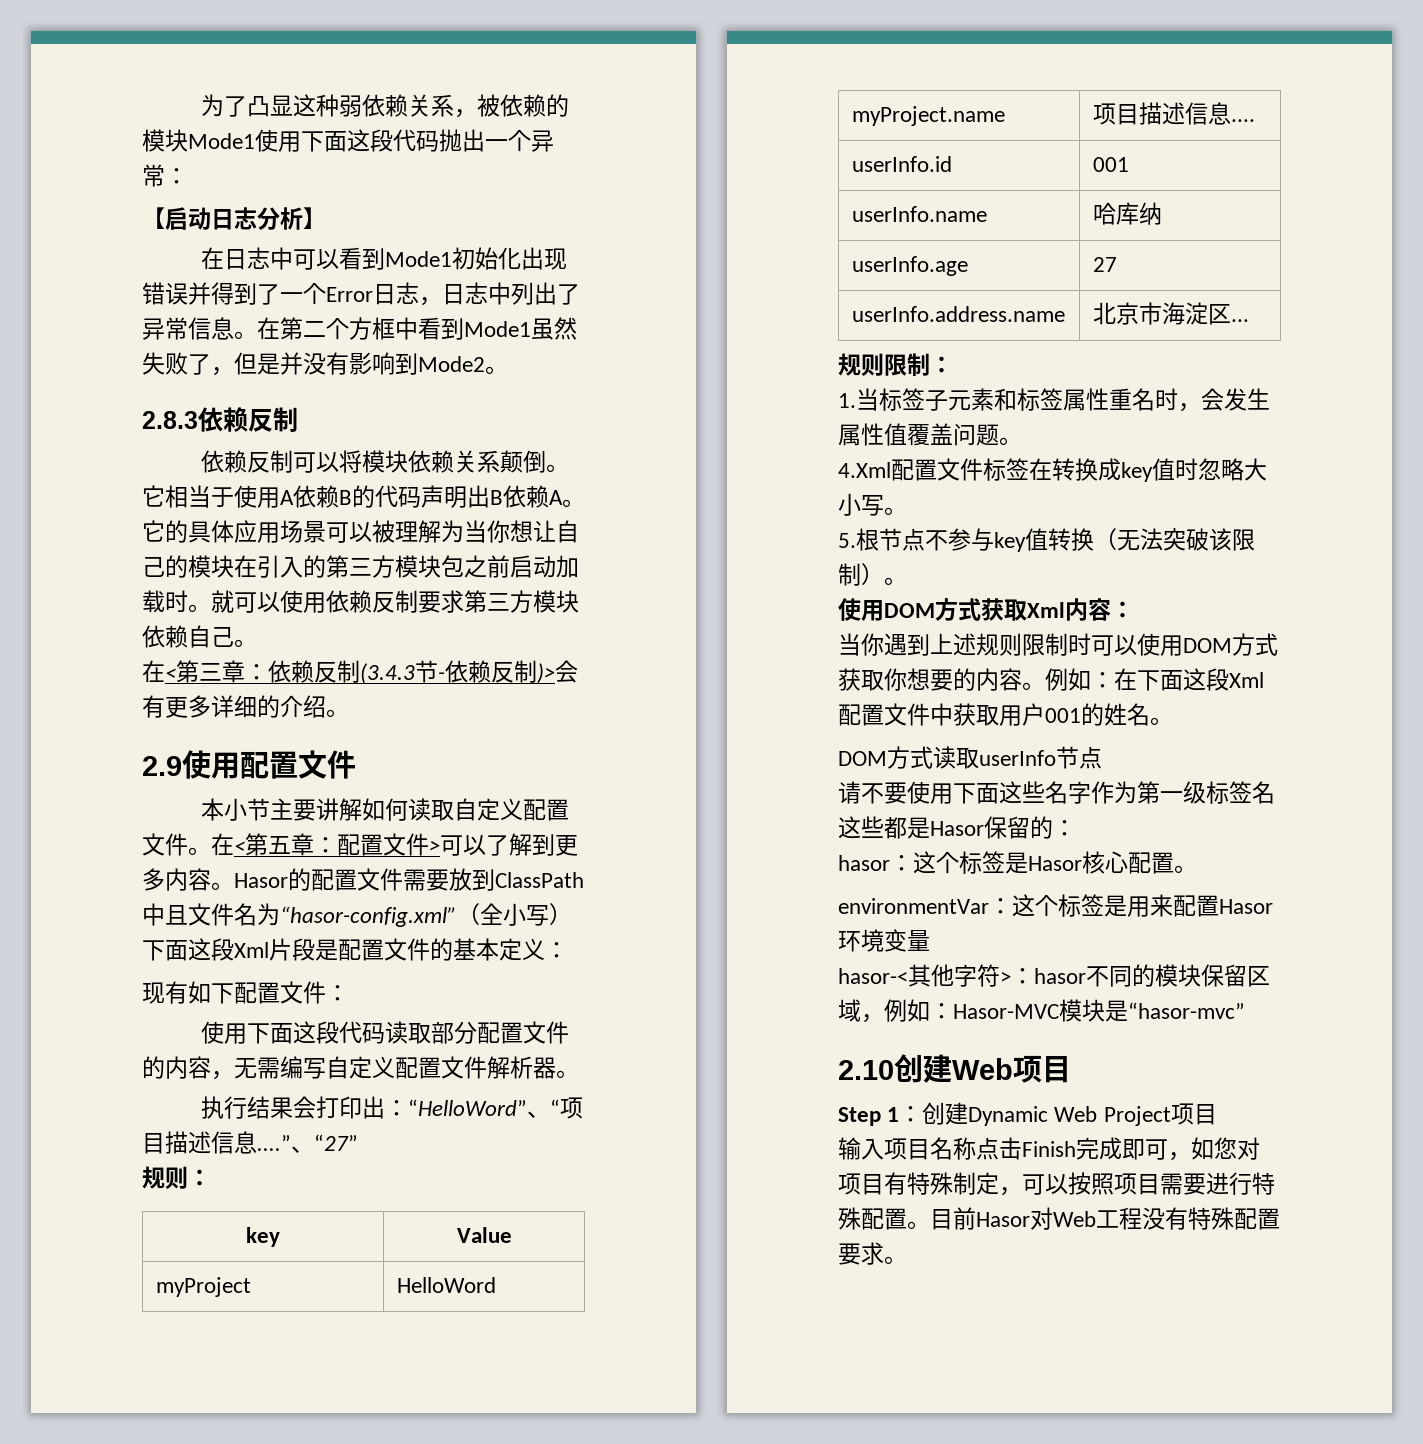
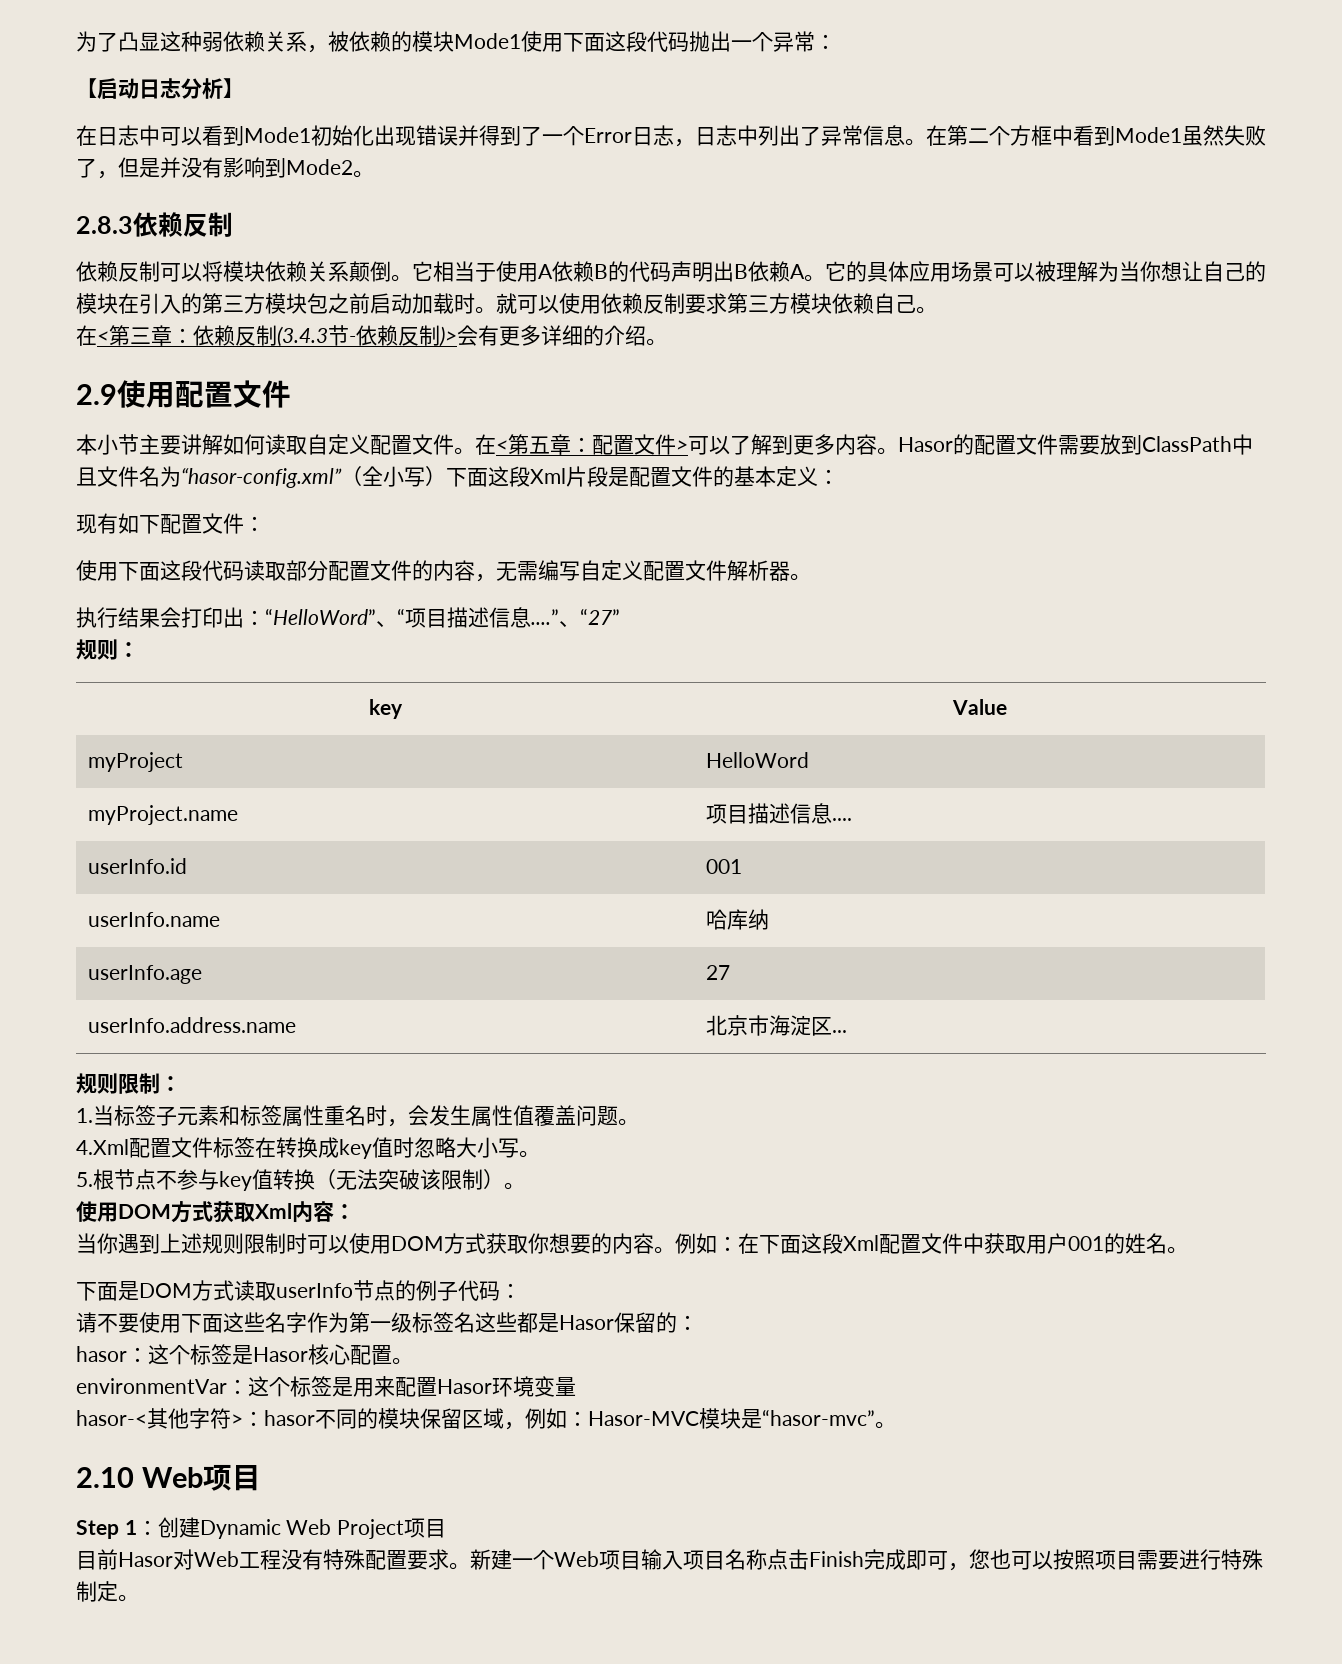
(1173, 721) none -> [76,1281,139,1301] 下面是
(1102, 757) none -> [395,1280,521,1301] 的例子代码：
(1245, 1010) none -> [875,1421,896,1429] 。
[894,1054,952,1083] 创建 -> (134, 1477) none
[838,1137,1260,1161] [838,1172,1275,1196] [838,1207,930,1230] 输入项目名称点击Finish完成即可，如您对项目有特殊制定，可以按照项目需要进行特殊配置。 -> (447, 1528) none
(907, 1260) none -> [470,1549,1263,1571] [76,1581,139,1602] 新建一个Web项目输入项目名称点击Finish完成即可，您也可以按照项目需要进行特殊制定。

